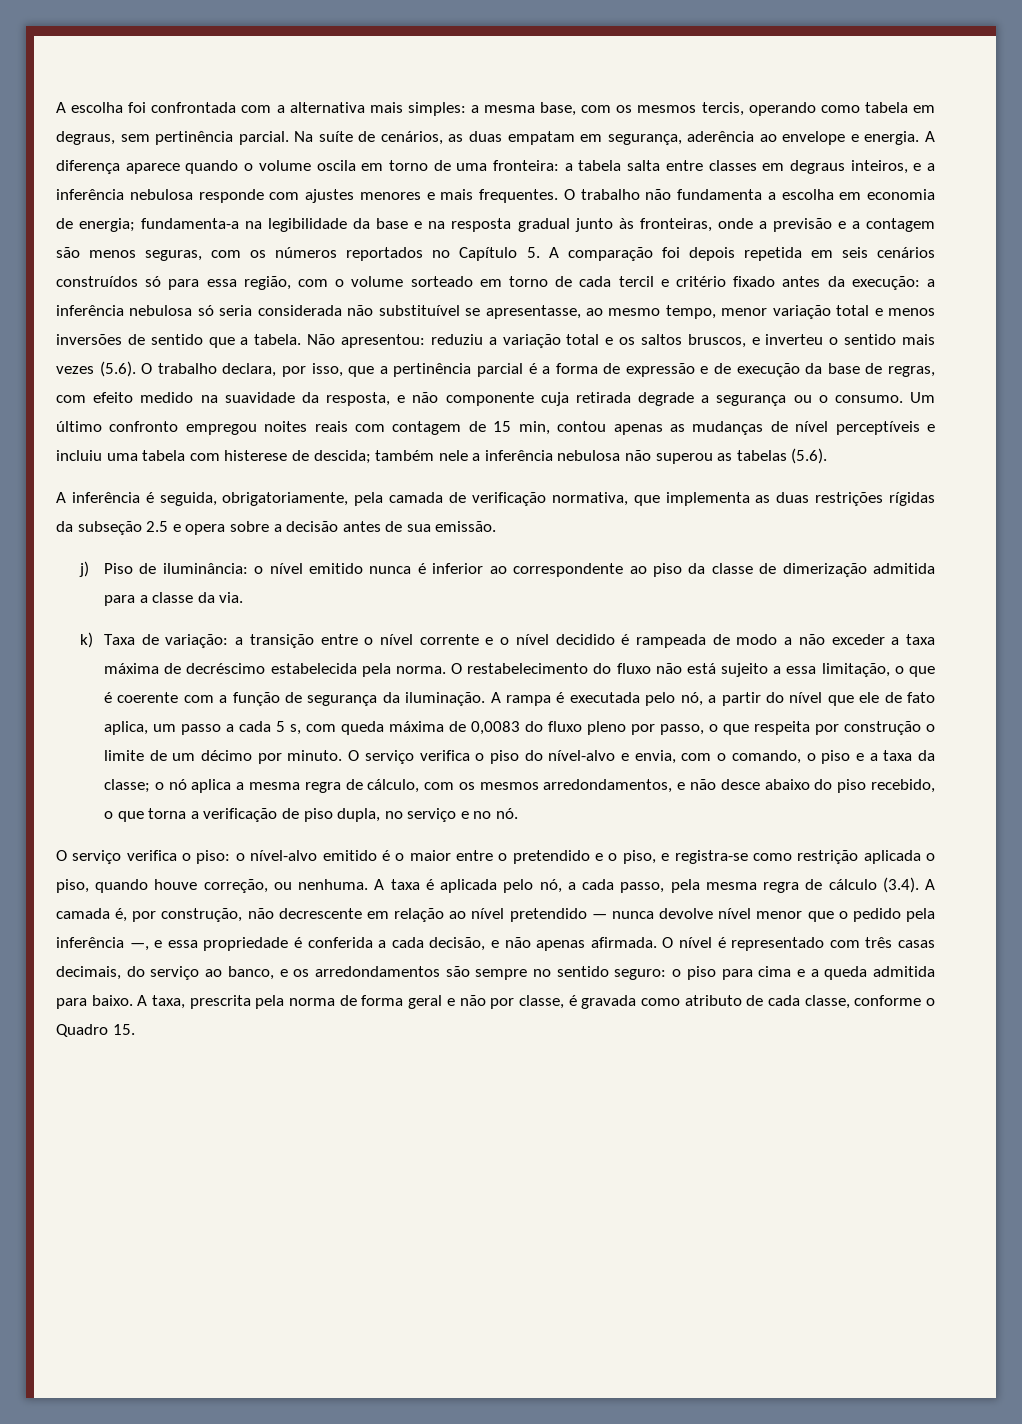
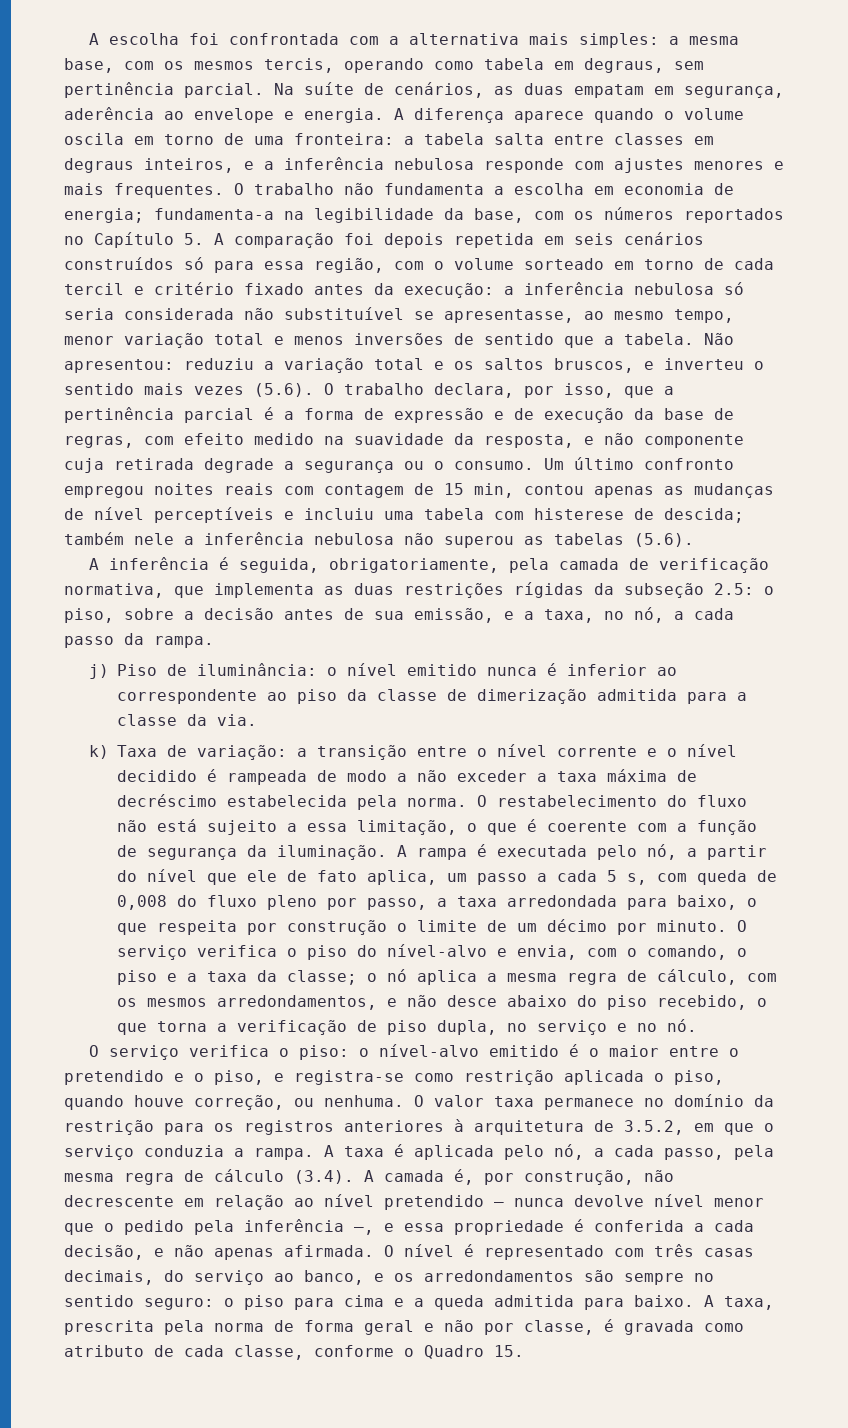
[376,218,936,232] [56,247,203,261] base e na resposta gradual junto às fronteiras, onde a previsão e a contagem são menos seguras, -> [474,208,524,223] base,
[146,521,226,535] 2.5 e opera -> [714,583,774,595] [64,608,114,623] 2.5: o piso,
[435,521,497,532] emissão. -> [414,607,734,623] [64,633,214,648] emissão, e a taxa, no nó, a cada passo da rampa.
[388,721,520,735] máxima de 0,0083 -> [757,870,778,882] [117,895,168,910] de 0,008
(704, 729) none -> [437,895,738,910] a taxa arredondada para baixo,
(369, 884) none -> [414,1094,774,1110] [64,1119,774,1135] [64,1145,314,1160] O valor taxa permanece no domínio da restrição para os registros anteriores à arquitetura de 3.5.2, em que o serviço conduzia a rampa.

